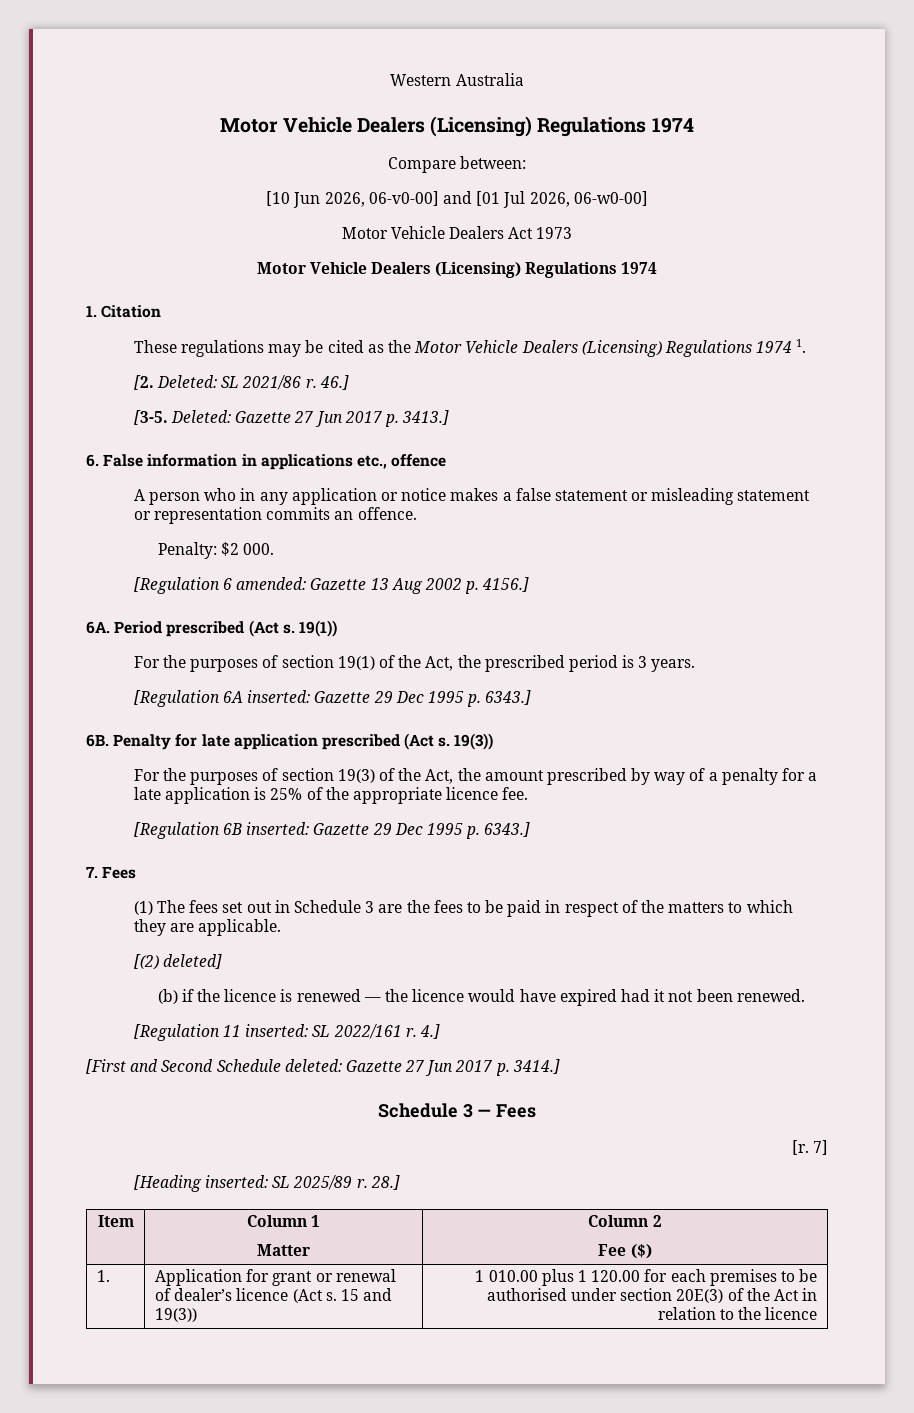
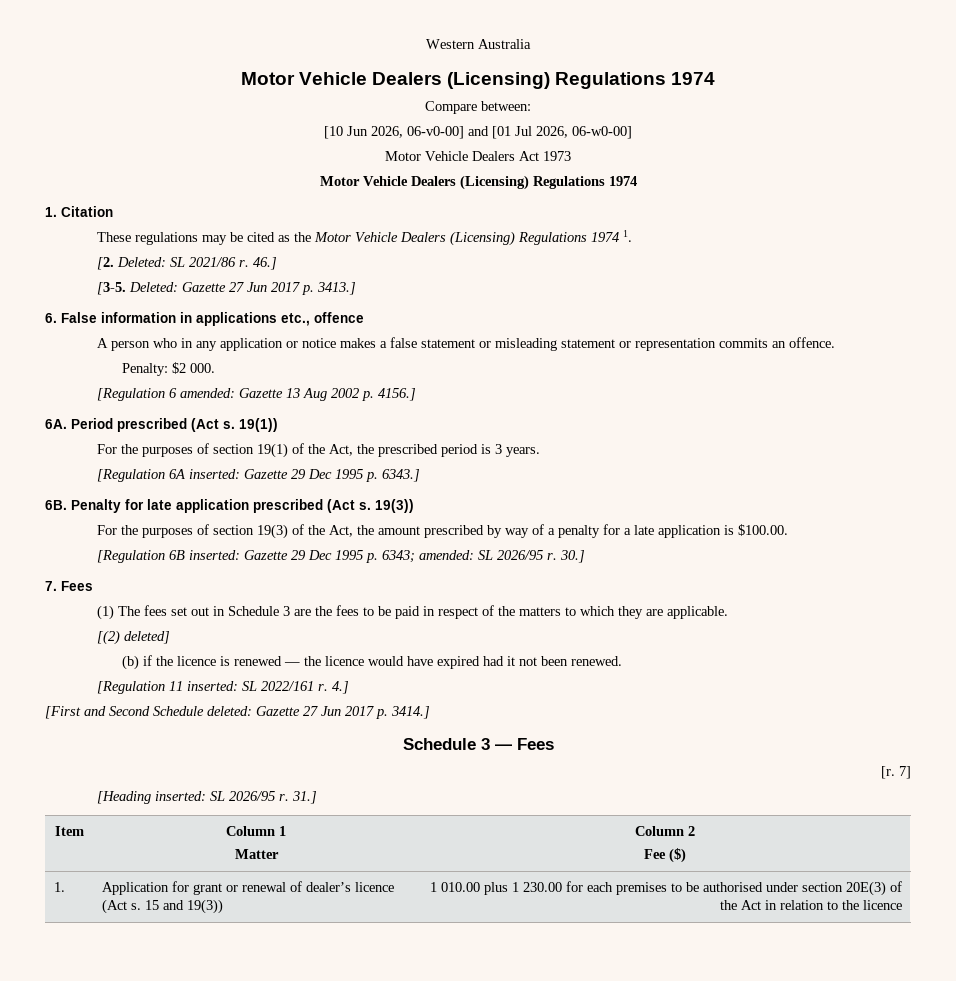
[270,787,529,804] 25% of the appropriate licence fee. -> [737,524,788,536] $100.00.
[484,822,531,837] 6343.] -> [381,550,585,563] 6343; amended: SL 2026/95 r. 30.]
[293,1175,400,1190] 2025/89 r. 28.] -> [228,791,317,804] 2026/95 r. 31.]
[591,1270,641,1282] 120.00 -> [522,882,562,892] 230.00

